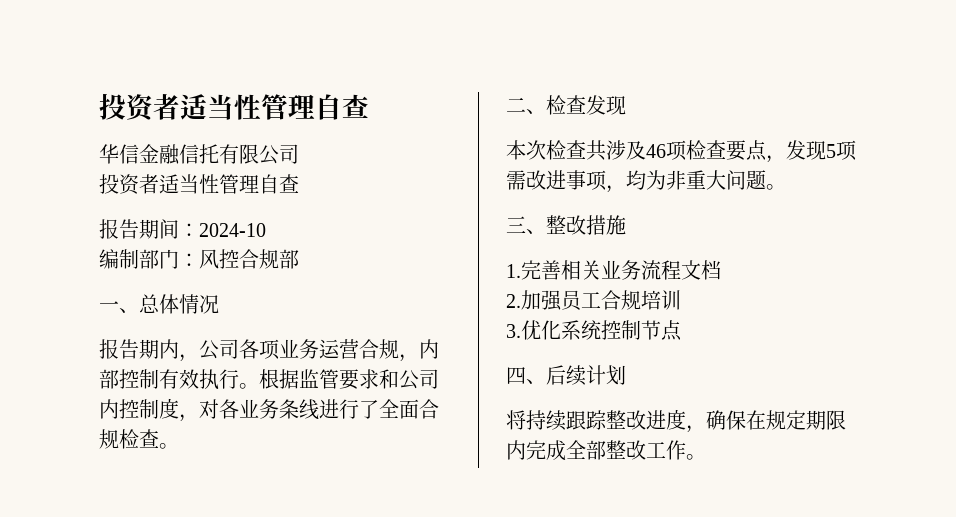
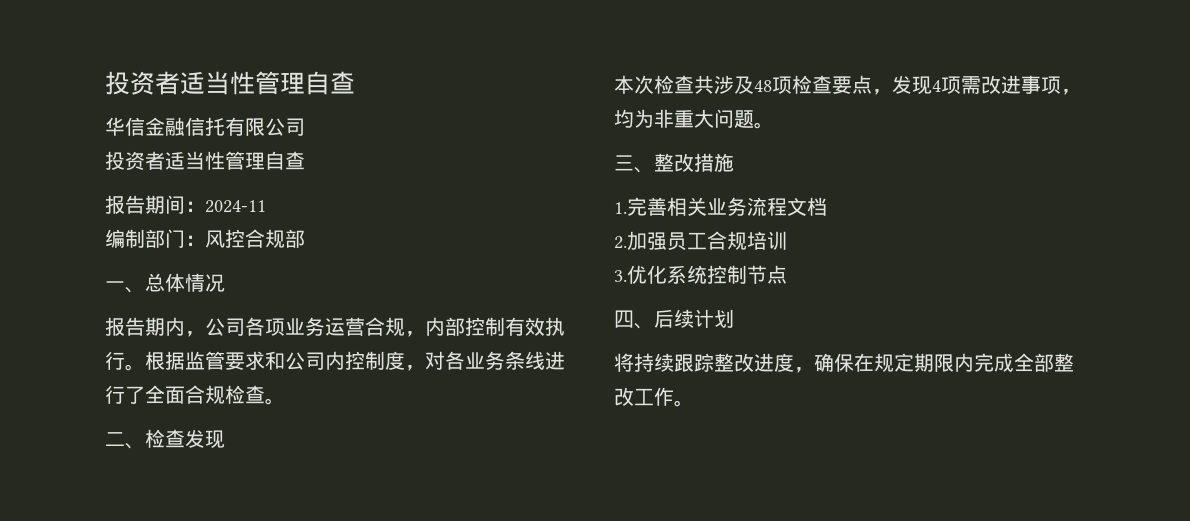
[199,223,266,237] 2024-10 -> [205,200,266,213] 2024-11
[646,144,666,158] 46 -> [754,80,772,92] 48
[826,144,836,158] 5 -> [932,80,941,92] 4

